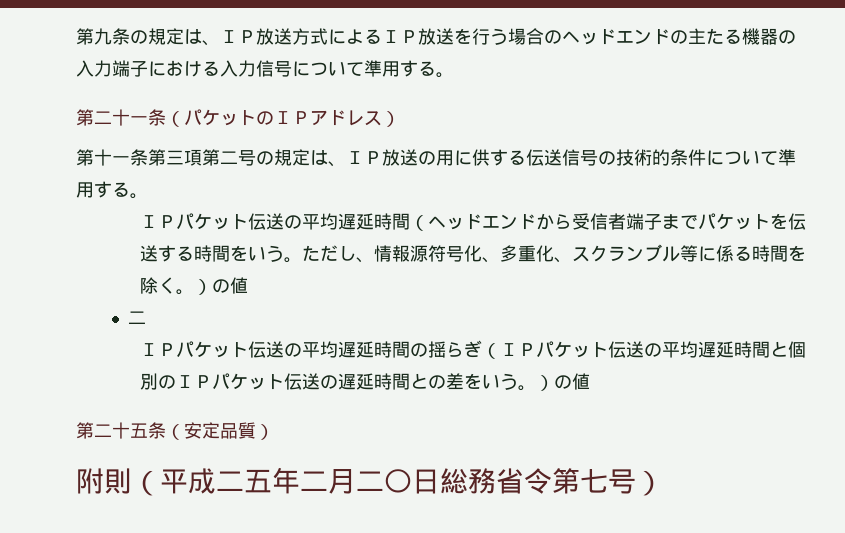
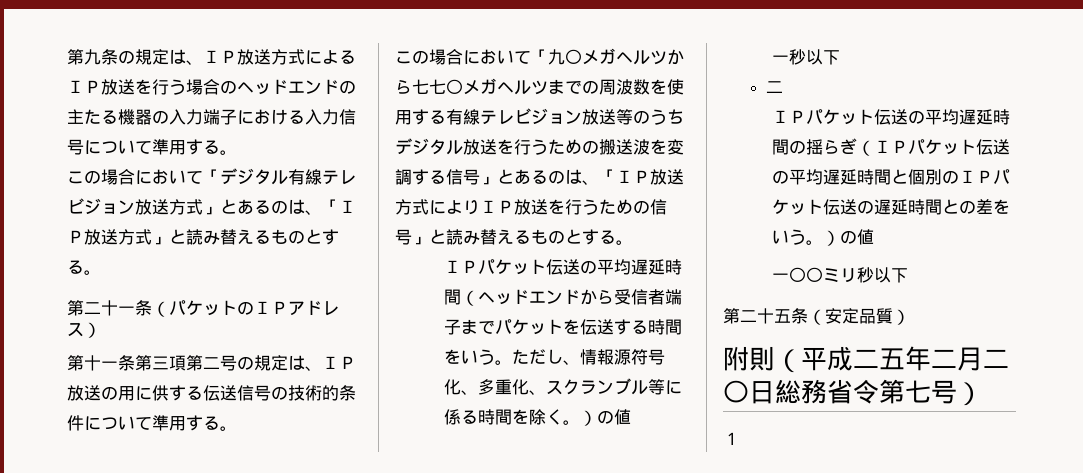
(454, 75) none -> [67,168,356,185] [67,198,356,215] [67,229,339,245] [67,260,101,275] // この場合において「デジタル有線テレビジョン放送方式」とあるのは、「ＩＰ放送方式」と読み替えるものとする。
(148, 196) none -> [395,48,684,65] [395,78,684,95] [395,108,684,125] [395,138,684,155] [395,169,684,185] [395,199,667,215] [395,229,633,245] // この場合において「九〇メガヘルツから七七〇メガヘルツまでの周波数を使用する有線テレビジョン放送等のうちデジタル放送を行うための搬送波を変調する信号」とあるのは、「ＩＰ放送方式によりＩＰ放送を行うための信号」と読み替えるものとする。
(248, 285) none -> [771,49,840,65] // 一秒以下
(590, 381) none -> [771,267,908,283] // 一〇〇ミリ秒以下
(664, 483) none -> [723,432,740,445] // １

